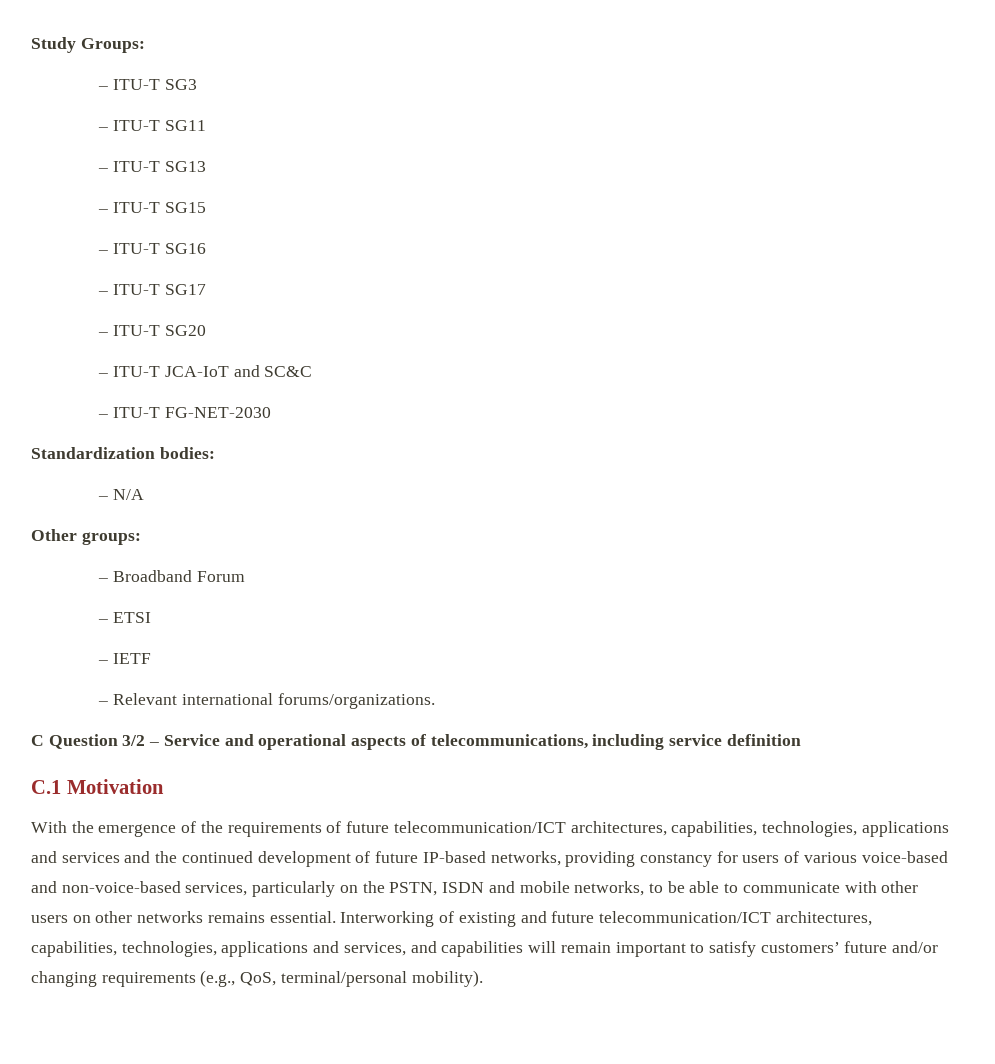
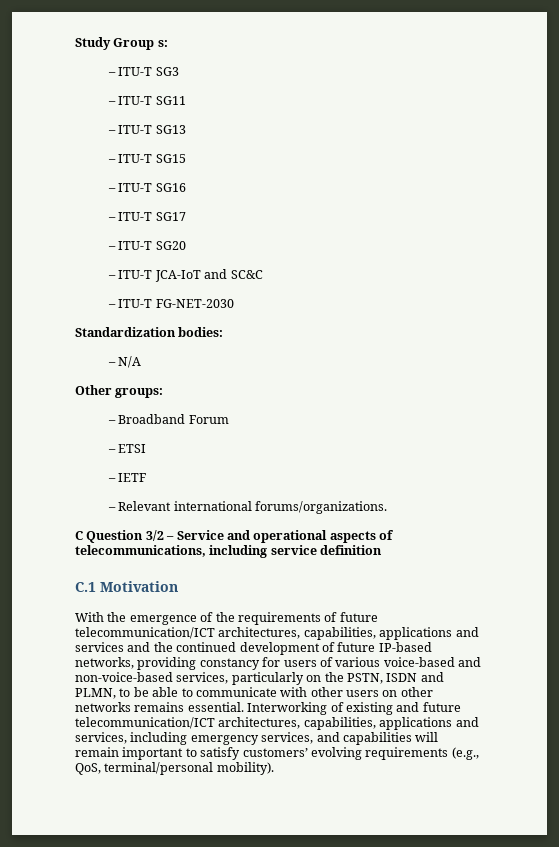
[80,38,145,53] Groups: -> [113,38,168,50] Group s:
[761,821,857,837] technologies, -> (376, 633) none
[519,881,645,896] mobile networks, -> [75,688,116,699] PLMN,
[121,941,217,957] technologies, -> (376, 723) none
(406, 949) none -> [130,732,314,745] including emergency services,
[844,941,939,953] [31,971,97,987] future and/or changing -> [310,747,362,760] evolving

